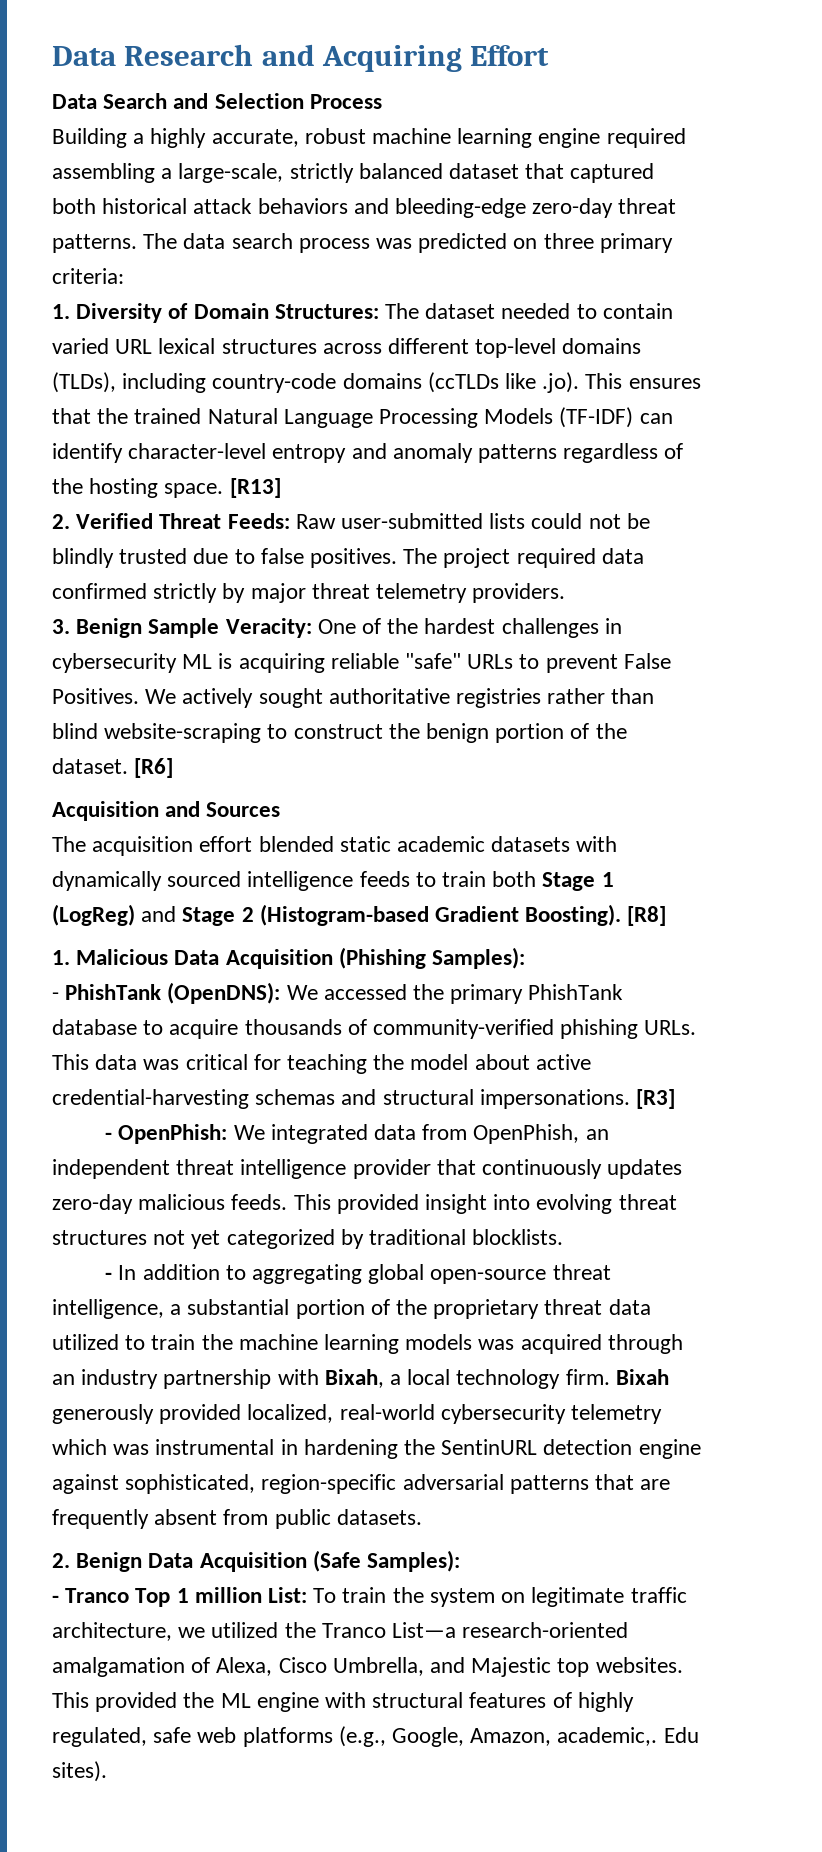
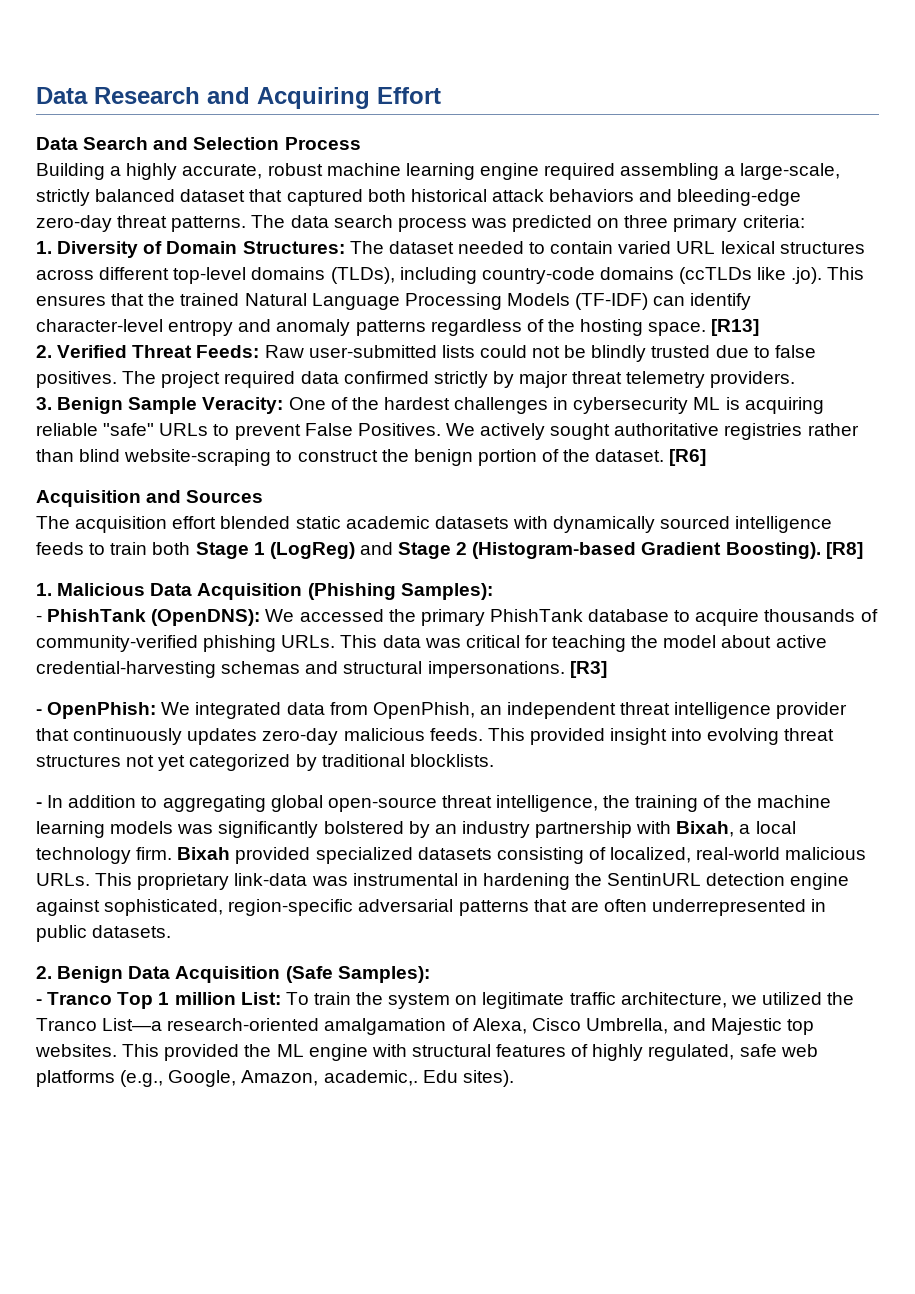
[170,1299,651,1319] [52,1334,196,1350] a substantial portion of the proprietary threat data utilized to train -> [603,795,721,812] the training of
[520,1334,683,1354] acquired through -> [218,821,430,838] significantly bolstered by
[52,1404,663,1424] [52,1439,107,1455] generously provided localized, real-world cybersecurity telemetry which -> [235,847,867,864] [36,873,308,890] provided specialized datasets consisting of localized, real-world malicious URLs. This proprietary link-data
[52,1509,269,1529] frequently absent from -> [603,899,827,916] often underrepresented in

